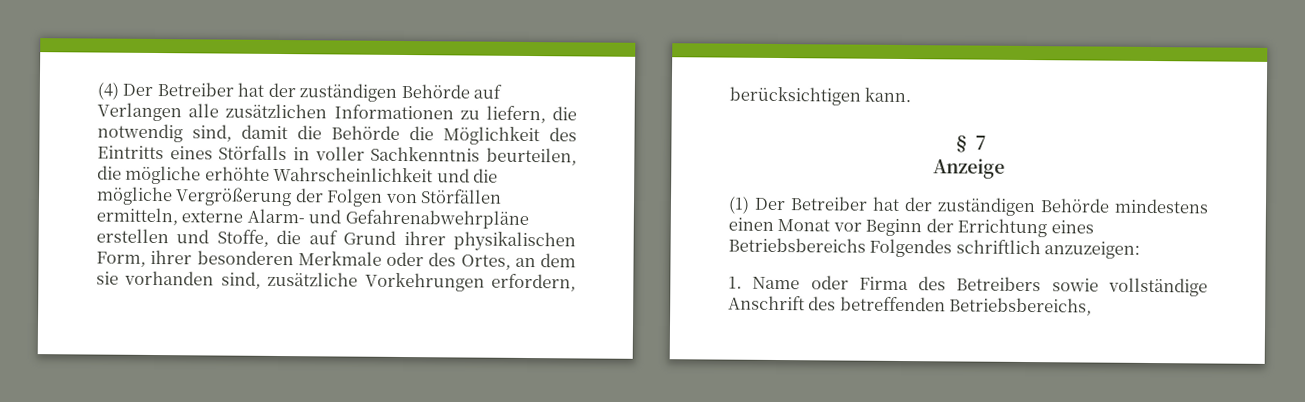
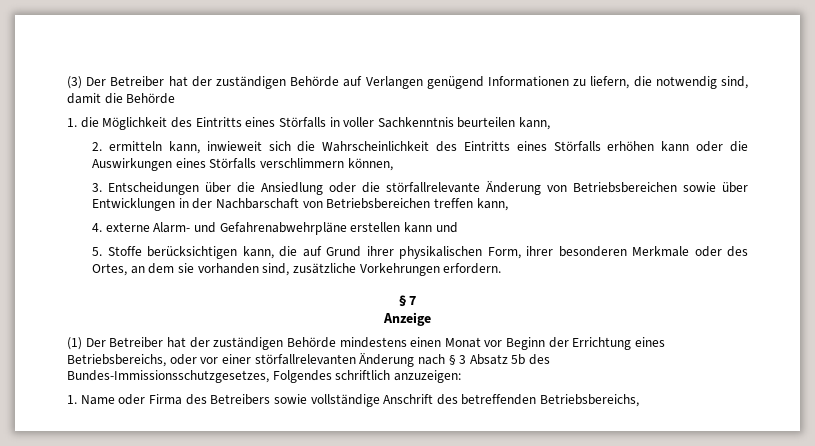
[97,81,119,100] (4) -> [67,76,82,89] (3)
[188,103,328,119] alle zusätzlichen -> [426,76,484,89] genügend
(400, 132) none -> [67,118,77,127] // 1.
[486,147,577,166] [97,165,499,185] [96,186,503,207] [96,207,178,226] beurteilen, die mögliche erhöhte Wahrscheinlichkeit und die mögliche Vergrößerung der Folgen von Störfällen ermitteln, -> [457,117,551,130] [92,141,749,154] [92,158,393,171] [92,181,748,195] [92,198,508,211] [92,223,103,232] beurteilen kann, // 2. ermitteln kann, inwieweit sich die Wahrscheinlichkeit des Eintritts eines Störfalls erhöhen kann oder die Auswirkungen eines Störfalls verschlimmern können, // 3. Entscheidungen über die Ansiedlung oder die störfallrelevante Änderung von Betriebsbereichen sowie über Entwicklungen in der Nachbarschaft von Betriebsbereichen treffen kann, // 4.
[176,229,269,247] und Stoffe, -> [404,222,458,233] [92,246,274,259] kann und // 5. Stoffe berücksichtigen kann,
[491,273,576,292] [729,86,912,106] erfordern, berücksichtigen kann. -> [443,263,502,274] erfordern.
[728,237,866,253] Betriebsbereichs -> [67,353,551,367] [67,370,269,383] Betriebsbereichs, oder vor einer störfallrelevanten Änderung nach § 3 Absatz 5b des Bundes-Immissionsschutzgesetzes,

